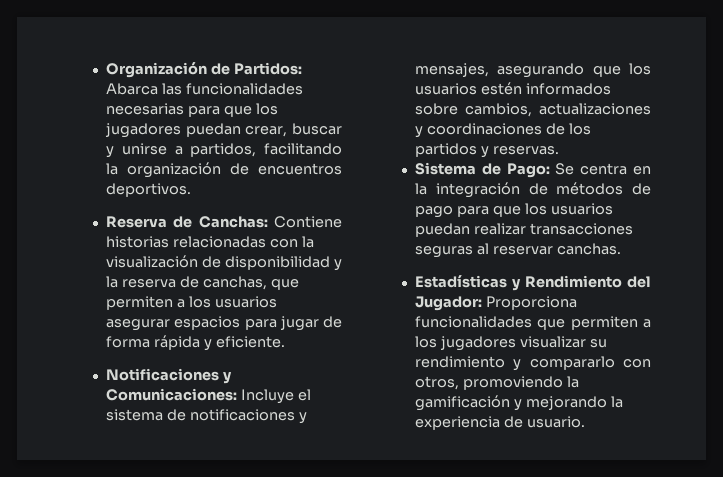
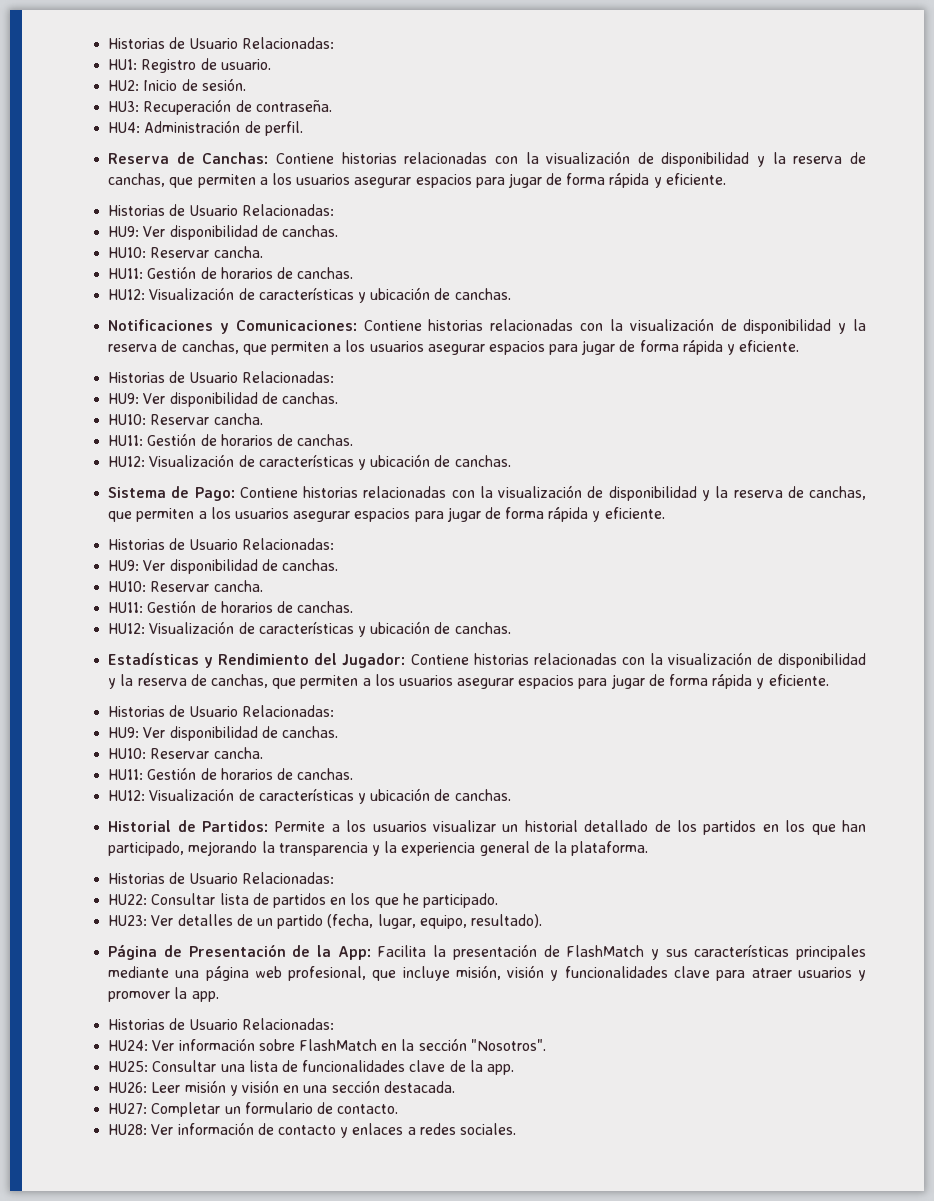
[106,62,303,78] [106,83,304,95] [106,103,278,117] [105,123,342,138] [106,143,342,158] [106,162,342,178] [106,183,192,197] Organización de Partidos: Abarca las funcionalidades necesarias para que los jugadores puedan crear, buscar y unirse a partidos, facilitando la organización de encuentros deportivos. -> [108,37,334,49] [108,58,271,73] [108,78,246,91] [108,99,332,115] [108,120,303,136] Historias de Usuario Relacionadas: // HU1: Registro de usuario. // HU2: Inicio de sesión. // HU3: Recuperación de contraseña. // HU4: Administración de perfil.
[106,368,233,384] [106,388,312,404] [106,409,307,424] [415,63,651,78] [415,82,612,95] [415,103,651,117] [415,123,591,138] [415,143,560,158] [415,162,651,178] [415,182,651,198] [415,203,613,218] [415,223,634,237] [415,243,554,258] Notificaciones y Comunicaciones: Incluye el sistema de notificaciones y mensajes, asegurando que los usuarios estén informados sobre cambios, actualizaciones y coordinaciones de los partidos y reservas. // Sistema de Pago: Se centra en la integración de métodos de pago para que los usuarios puedan realizar transacciones seguras al reservar -> [108,204,334,216] [108,225,338,240] [108,246,263,258] [108,266,354,279] [108,287,511,303] [108,318,866,334] [108,340,800,355] [108,371,334,383] [108,392,338,407] [108,413,263,425] [108,433,354,446] [108,454,511,470] [108,485,867,501] [108,507,665,522] [108,538,334,550] [108,559,338,574] [108,580,263,592] [108,600,354,613] [108,621,451,637] Historias de Usuario Relacionadas: // HU9: Ver disponibilidad de canchas. // HU10: Reservar cancha. // HU11: Gestión de horarios de canchas. // HU12: Visualización de características y ubicación de canchas. // Notificaciones y Comunicaciones: Contiene historias relacionadas con la visualización de disponibilidad y la reserva de canchas, que permiten a los usuarios asegurar espacios para jugar de forma rápida y eficiente. // Historias de Usuario Relacionadas: // HU9: Ver disponibilidad de canchas. // HU10: Reservar cancha. // HU11: Gestión de horarios de canchas. // HU12: Visualización de características y ubicación de canchas. // Sistema de Pago: Contiene historias relacionadas con la visualización de disponibilidad y la reserva de canchas, que permiten a los usuarios asegurar espacios para jugar de forma rápida y eficiente. // Historias de Usuario Relacionadas: // HU9: Ver disponibilidad de canchas. // HU10: Reservar cancha. // HU11: Gestión de horarios de canchas. // HU12: Visualización de características y ubicación de
[486,296,578,310] [415,316,651,330] [415,336,607,351] [415,356,651,371] [415,376,580,390] [415,395,623,411] [415,416,586,430] Proporciona funcionalidades que permiten a los jugadores visualizar su rendimiento y compararlo con otros, promoviendo la gamificación y mejorando la experiencia de usuario. -> [410,652,866,668] [108,674,829,689] [108,705,334,717] [108,726,338,741] [108,747,263,759] [108,767,354,780] [108,788,511,804] [108,820,867,835] [108,841,649,856] [108,872,334,884] [108,893,498,908] [108,914,542,929] [108,944,866,960] [108,965,867,981] [108,987,219,1002] [108,1018,334,1030] [108,1038,546,1051] [108,1060,514,1075] [108,1080,455,1096] [108,1102,399,1117] [108,1122,516,1138] Contiene historias relacionadas con la visualización de disponibilidad y la reserva de canchas, que permiten a los usuarios asegurar espacios para jugar de forma rápida y eficiente. // Historias de Usuario Relacionadas: // HU9: Ver disponibilidad de canchas. // HU10: Reservar cancha. // HU11: Gestión de horarios de canchas. // HU12: Visualización de características y ubicación de canchas. // Historial de Partidos: Permite a los usuarios visualizar un historial detallado de los partidos en los que han participado, mejorando la transparencia y la experiencia general de la plataforma. // Historias de Usuario Relacionadas: // HU22: Consultar lista de partidos en los que he participado. // HU23: Ver detalles de un partido (fecha, lugar, equipo, resultado). // Página de Presentación de la App: Facilita la presentación de FlashMatch y sus características principales mediante una página web profesional, que incluye misión, visión y funcionalidades clave para atraer usuarios y promover la app. // Historias de Usuario Relacionadas: // HU24: Ver información sobre FlashMatch en la sección "Nosotros". // HU25: Consultar una lista de funcionalidades clave de la app. // HU26: Leer misión y visión en una sección destacada. // HU27: Completar un formulario de contacto. // HU28: Ver información de contacto y enlaces a redes sociales.

